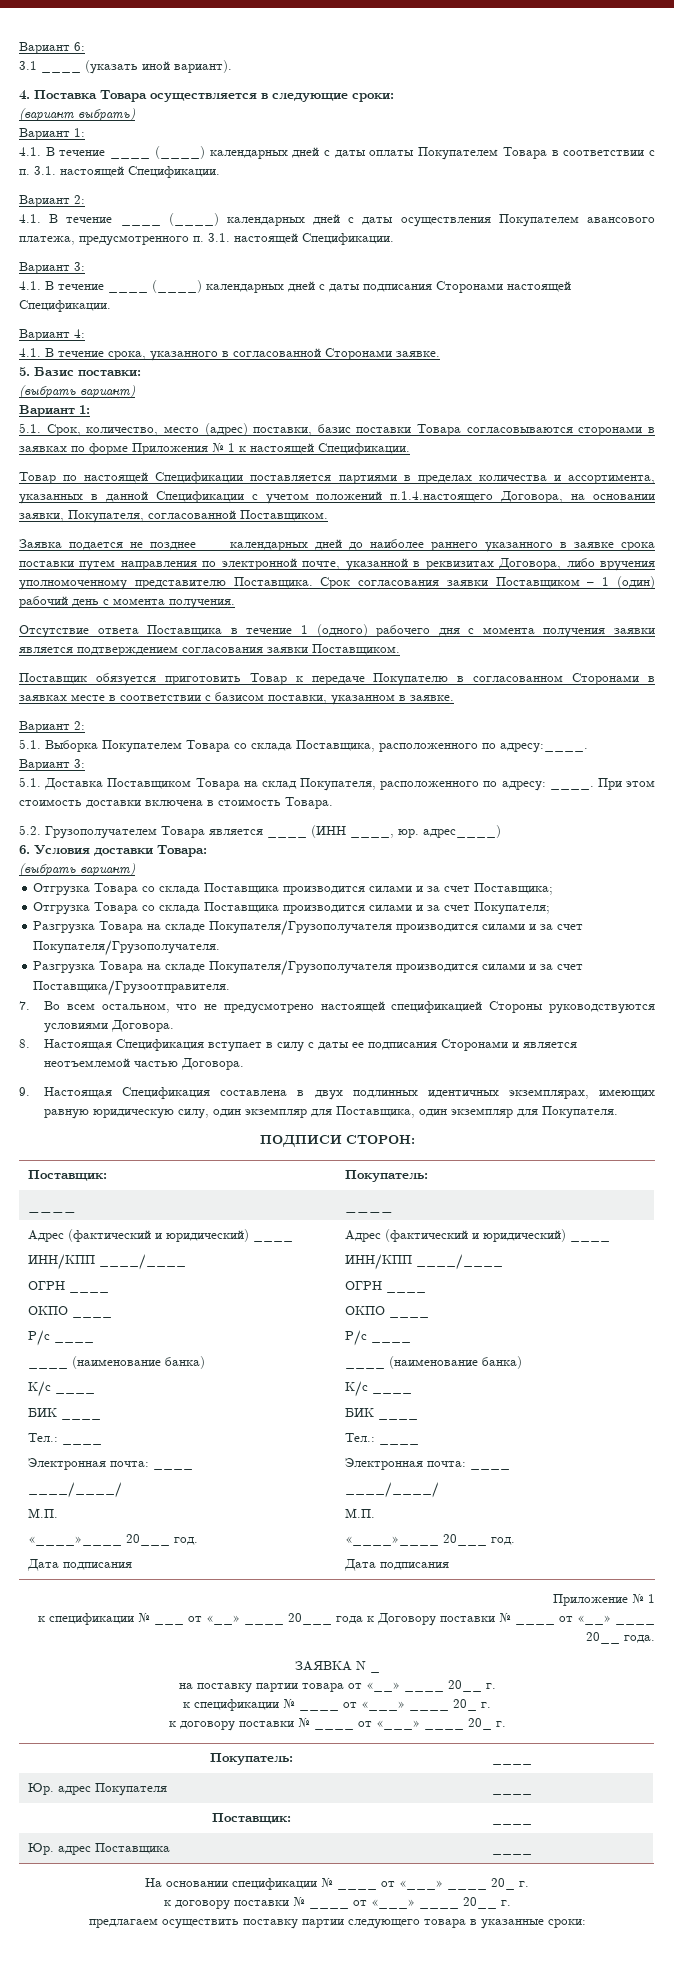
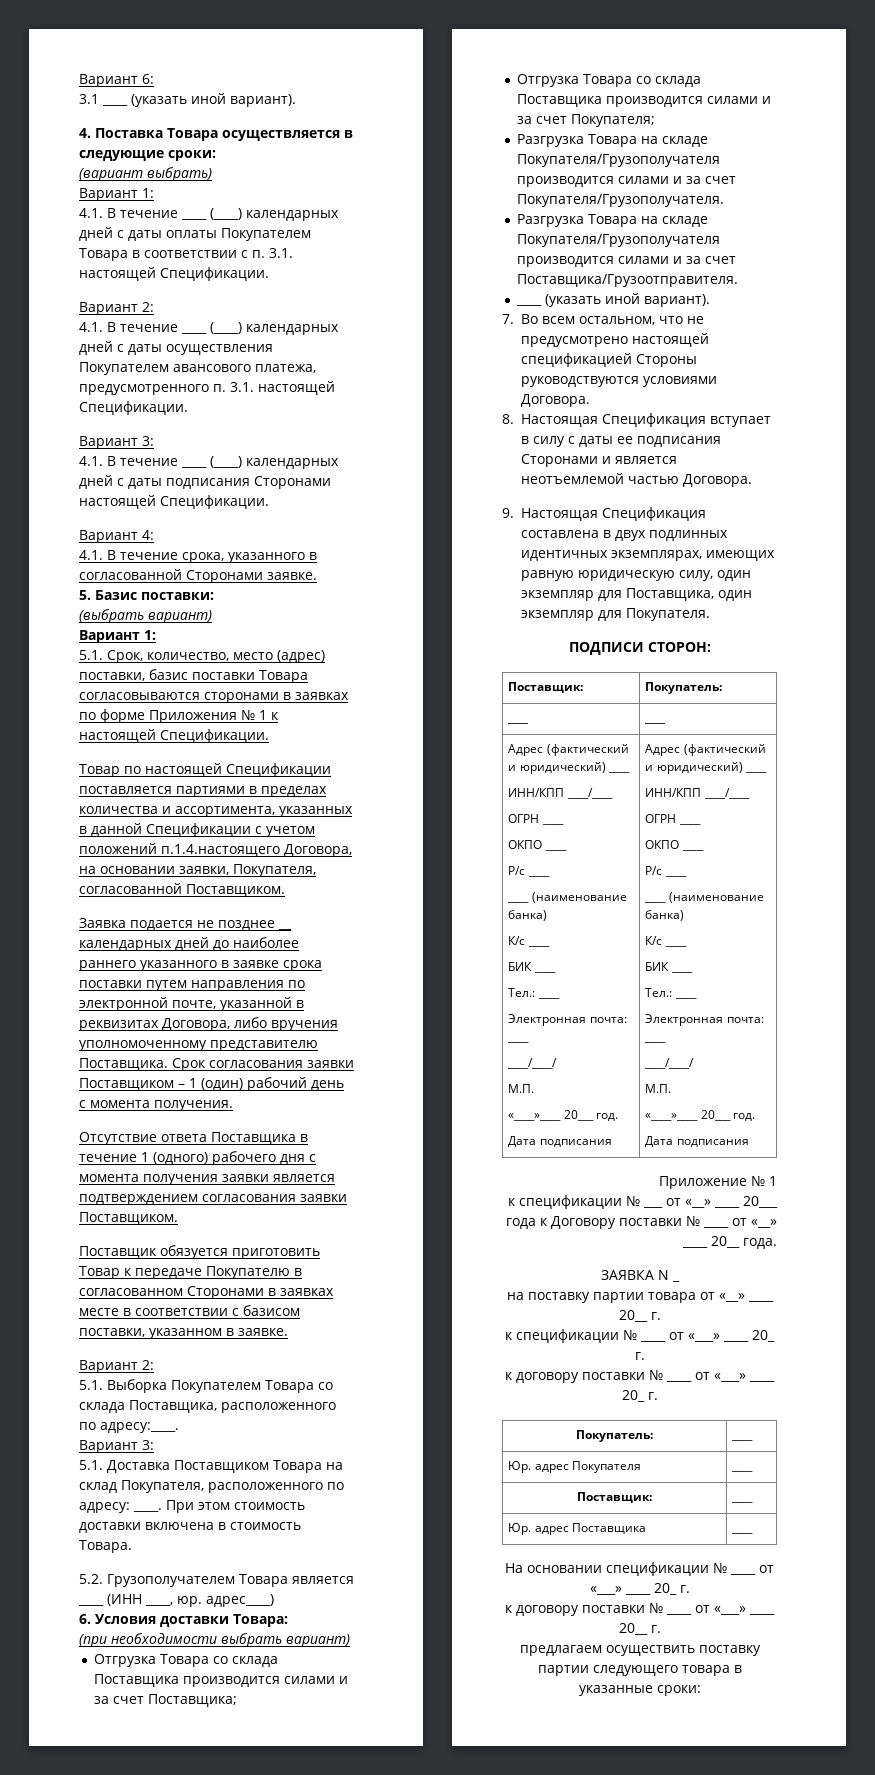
[19,863,76,876] (выбрать -> [79,1633,282,1647] (при необходимости выбрать
(231, 988) none -> [515,293,710,307] // ____ (указать иной вариант).

